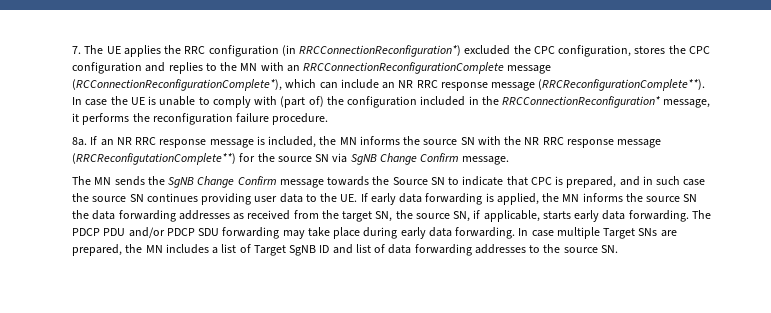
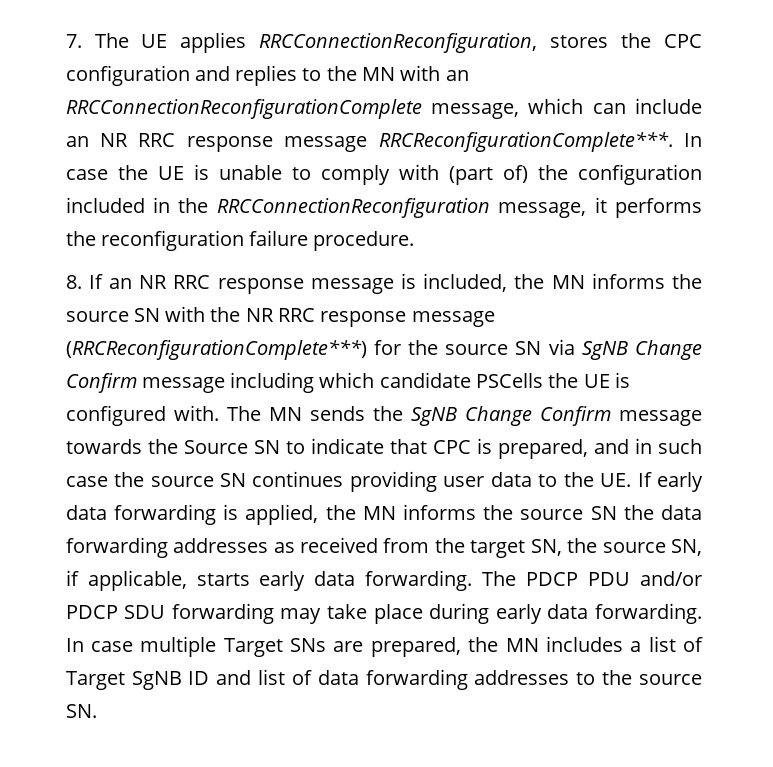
[164,45,632,57] the RRC configuration (in RRCConnectionReconfiguration*) excluded the CPC configuration, -> [259,33,538,53] RRCConnectionReconfiguration,
[507,65,552,74] [72,79,283,91] message (RCConnectionReconfigurationComplete*), -> [431,103,520,119] message,
[538,79,706,91] (RRCReconfigurationComplete**). -> [378,132,673,152] RRCReconfigurationComplete***.
[502,96,661,108] RRCConnectionReconfiguration* -> [216,198,490,218] RRCConnectionReconfiguration
[72,137,88,146] 8a. -> [65,275,82,289] 8.
[72,153,237,165] (RRCReconfigutationComplete**) -> [65,340,367,360] (RRCReconfigurationComplete***)
[462,156,510,165] message. // -> [141,372,630,393] [65,405,219,426] message including which candidate PSCells the UE is configured with.

